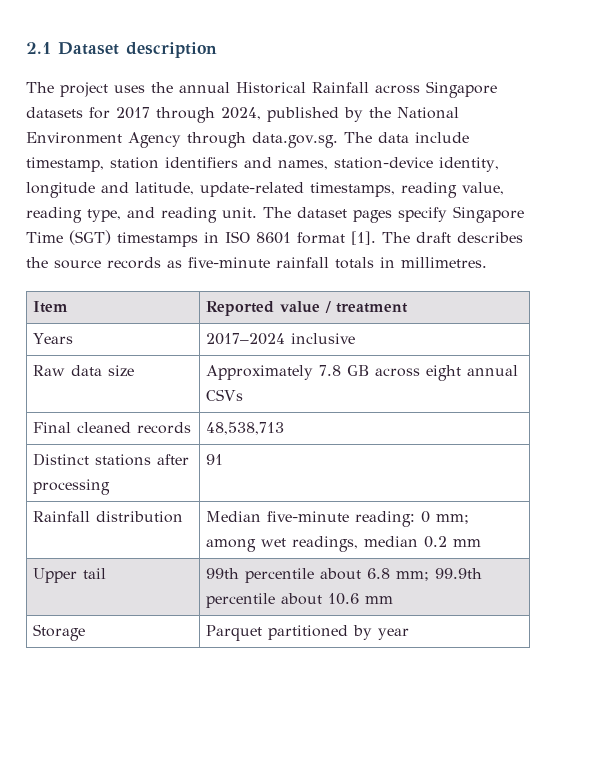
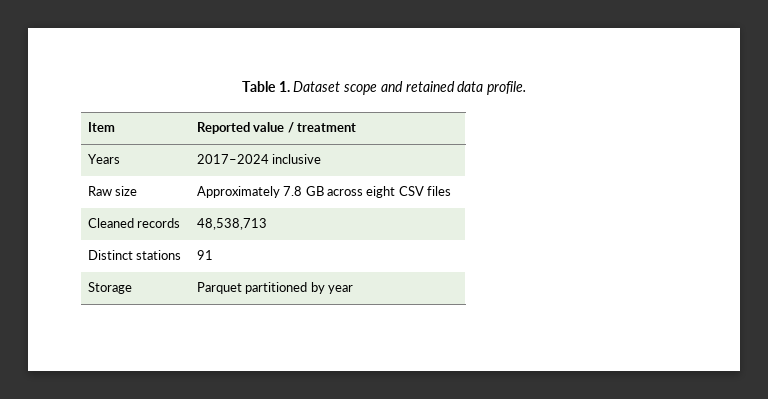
[26,42,217,58] [26,81,497,98] [26,107,459,123] [26,132,469,148] [26,157,499,172] [26,182,504,198] [26,206,524,223] [26,230,523,247] [26,257,487,269] 2.1 Dataset description // The project uses the annual Historical Rainfall across Singapore datasets for 2017 through 2024, published by the National Environment Agency through data.gov.sg. The data include timestamp, station identifiers and names, station-device identity, longitude and latitude, update-related timestamps, reading value, reading type, and reading unit. The dataset pages specify Singapore Time (SGT) timestamps in ISO 8601 format [1]. The draft describes the source records as five-minute rainfall totals in millimetres. -> [241,81,527,95] Table 1. Dataset scope and retained data profile.
[71,365,103,376] data -> (112, 191) none
[467,365,519,376] [206,389,244,401] [33,422,132,433] annual CSVs // Final cleaned -> [398,186,452,196] [87,218,134,228] CSV files // Cleaned
[157,454,190,465] [33,479,111,495] after processing -> (182, 255) none
[33,511,184,523] [206,511,470,527] [206,536,482,552] [33,568,107,583] [206,568,483,583] [206,593,394,608] // Rainfall distribution | Median five-minute reading: 0 mm; among wet readings, median 0.2 mm // Upper tail | 99th percentile about 6.8 mm; 99.9th percentile about 10.6 mm -> (213, 255) none

